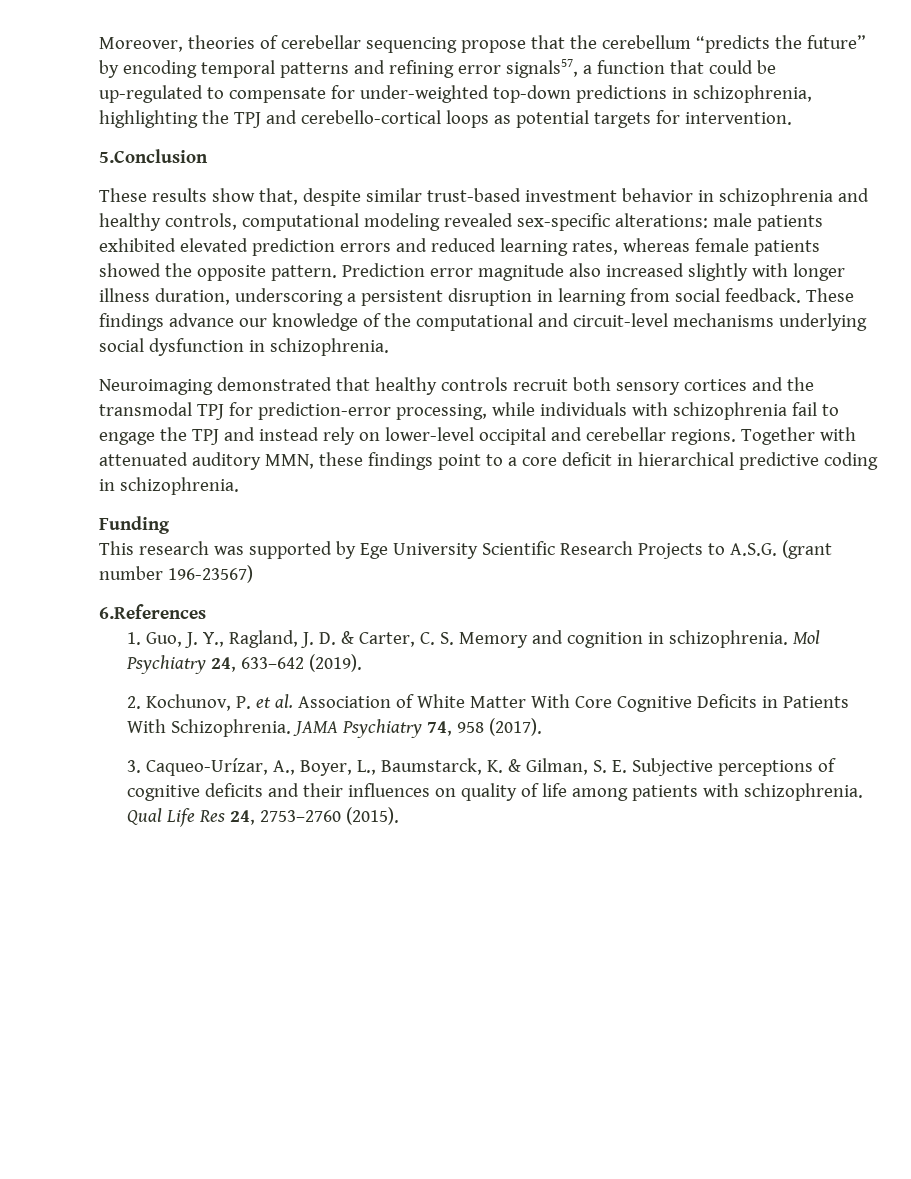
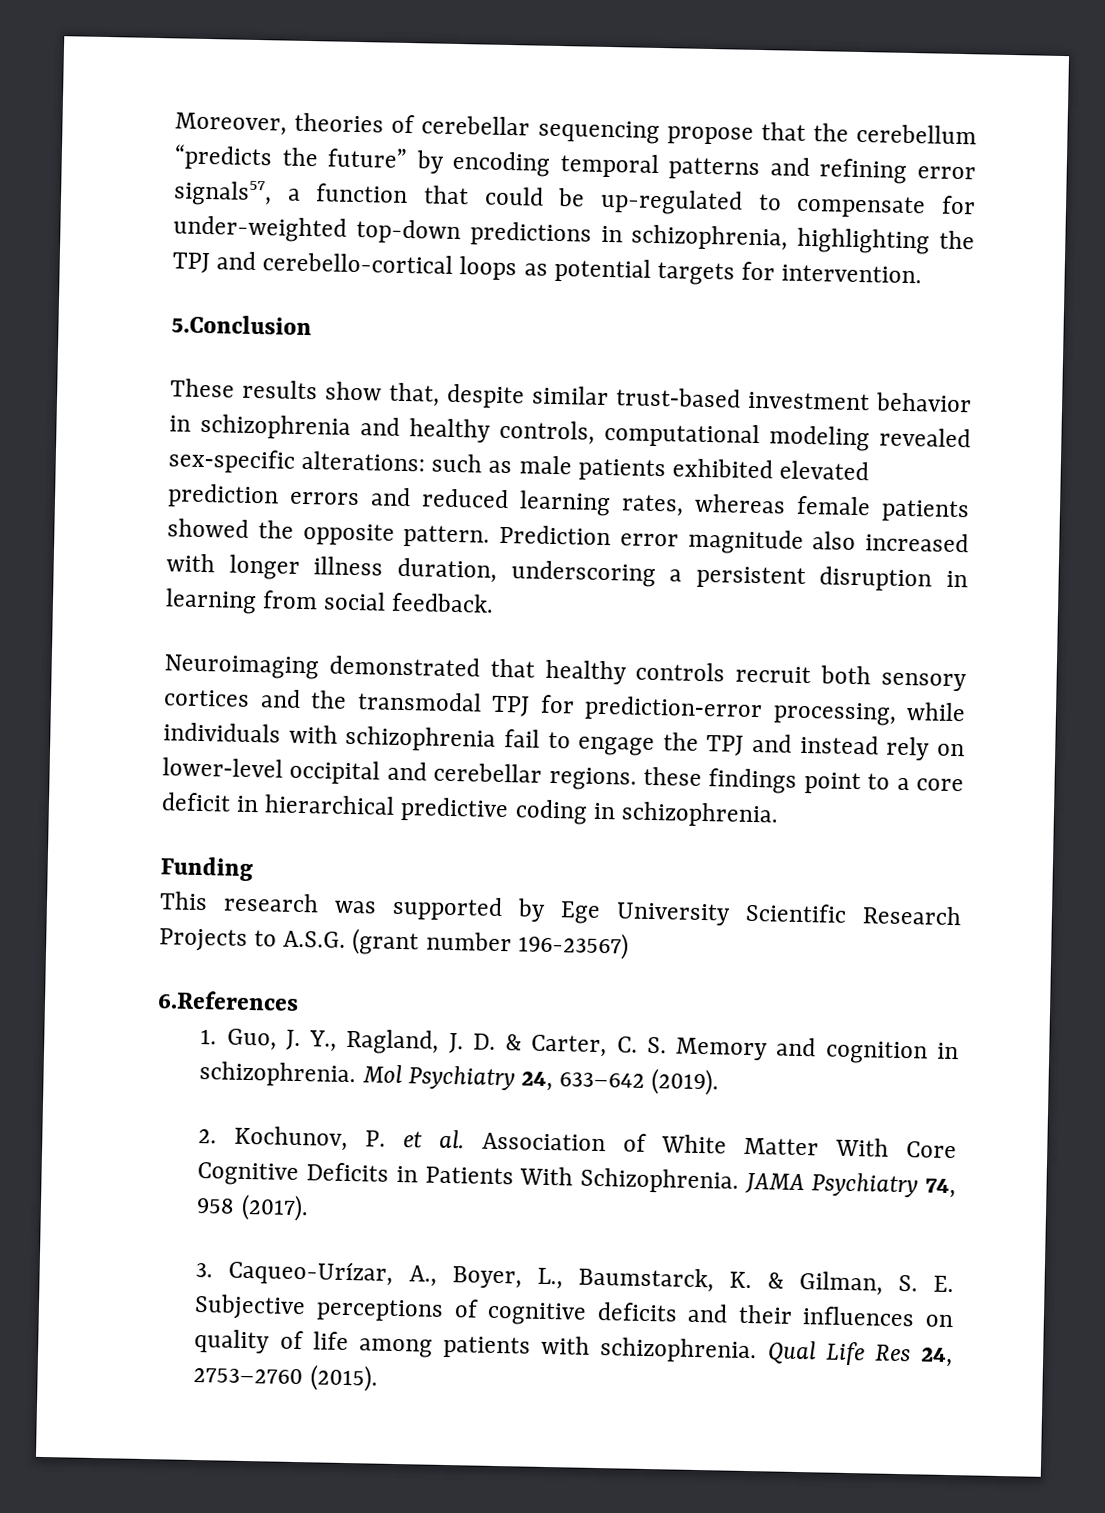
(708, 220) none -> [431,453,513,474] such as
[687,263,748,281] slightly -> (969, 542) none
[805,288,854,302] [99,313,867,331] [99,338,389,356] These findings advance our knowledge of the computational and circuit-level mechanisms underlying social dysfunction in schizophrenia. -> (495, 602) none
[740,427,856,445] [99,452,314,470] Together with attenuated auditory MMN, -> (637, 778) none

